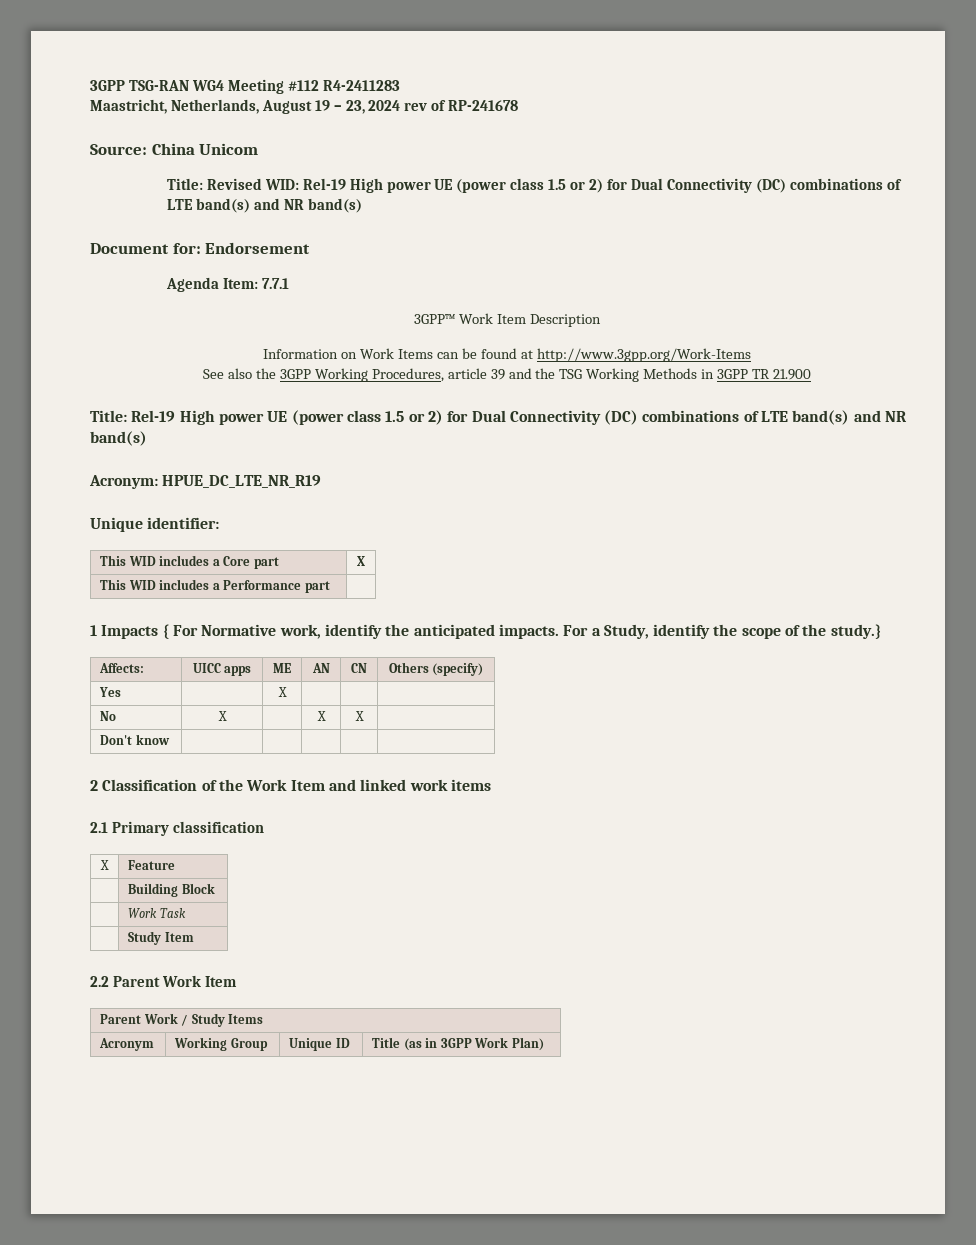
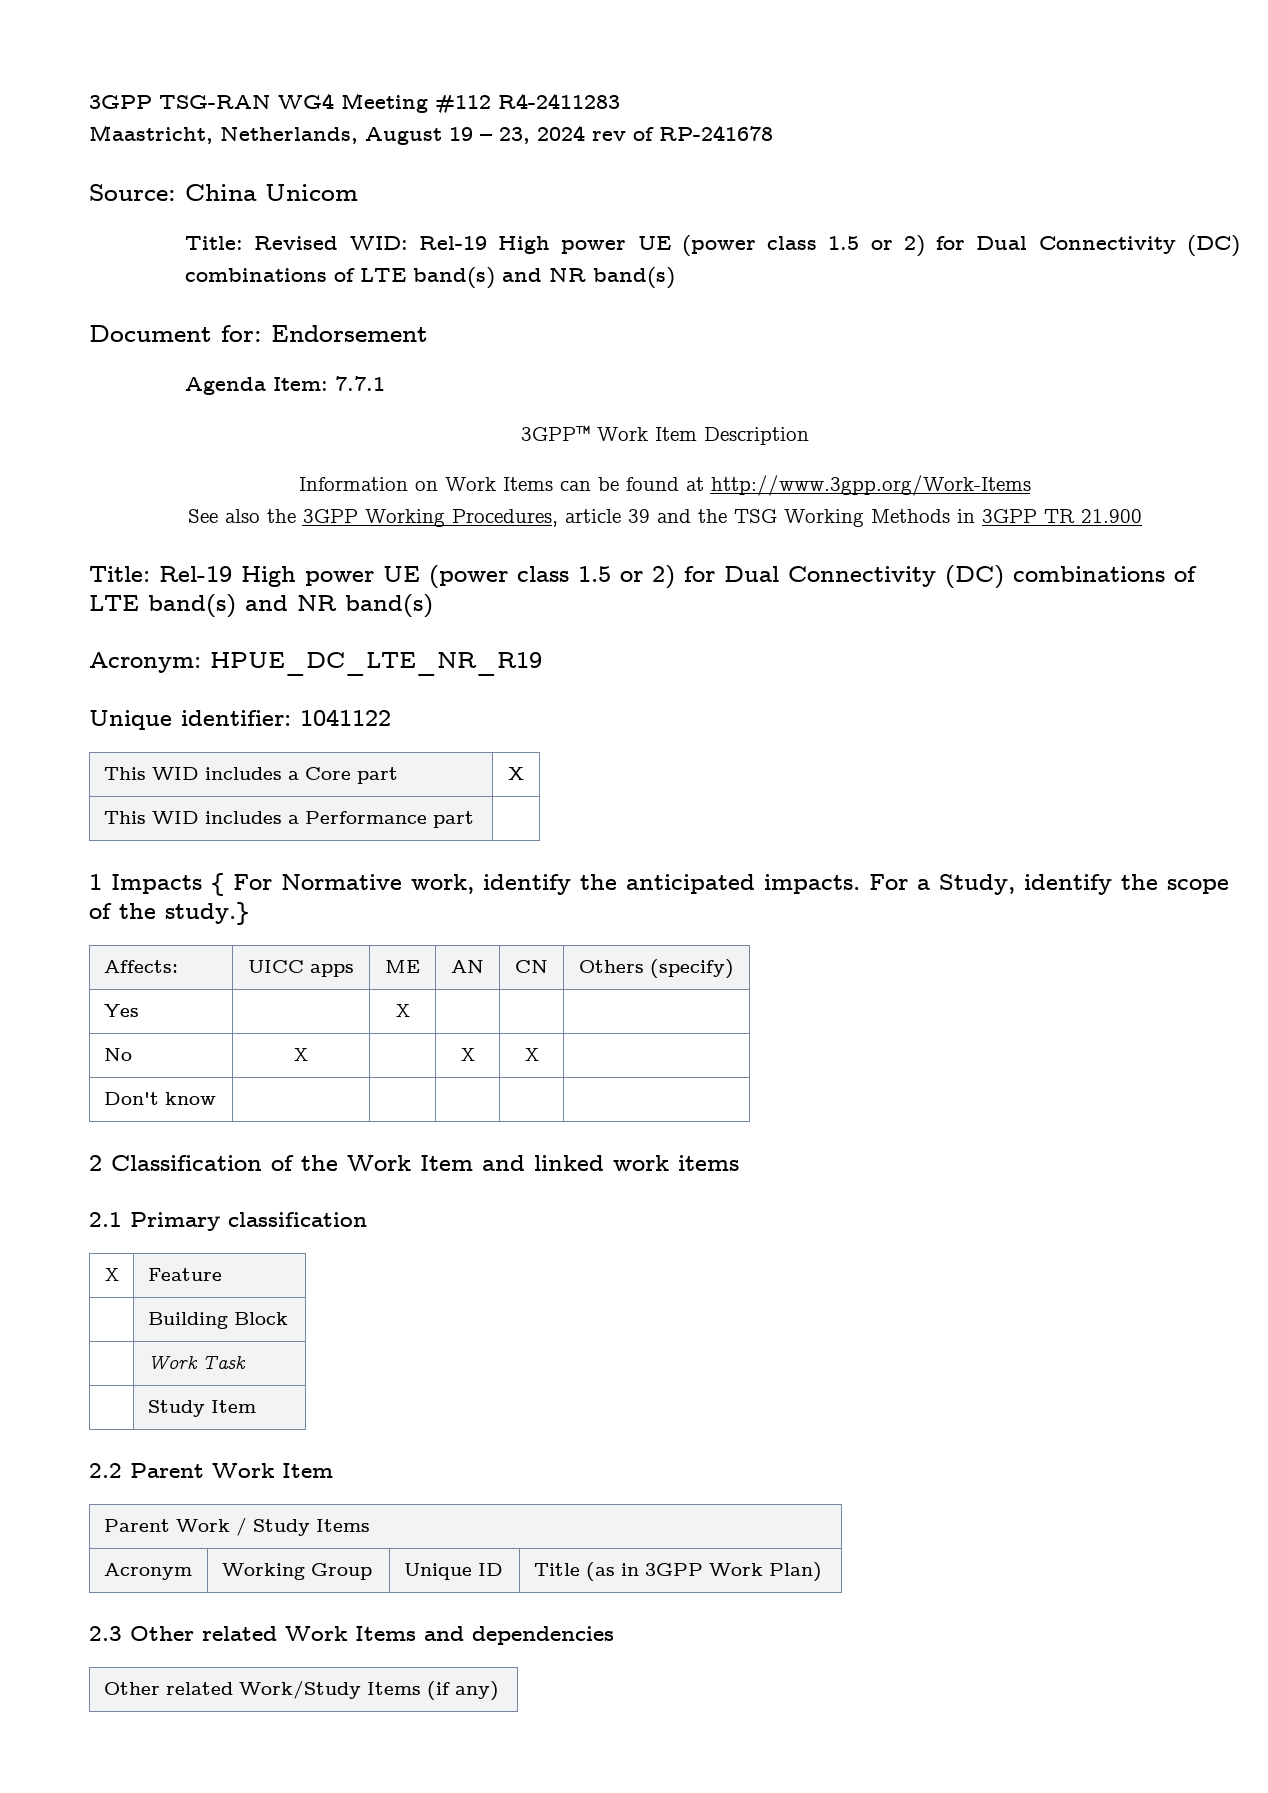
(220, 523) none -> [300,709,391,726] 1041122
(544, 1044) none -> [89,1626,614,1645] [103,1680,499,1701] // 2.3 Other related Work Items and dependencies // Other related Work/Study Items (if any)

